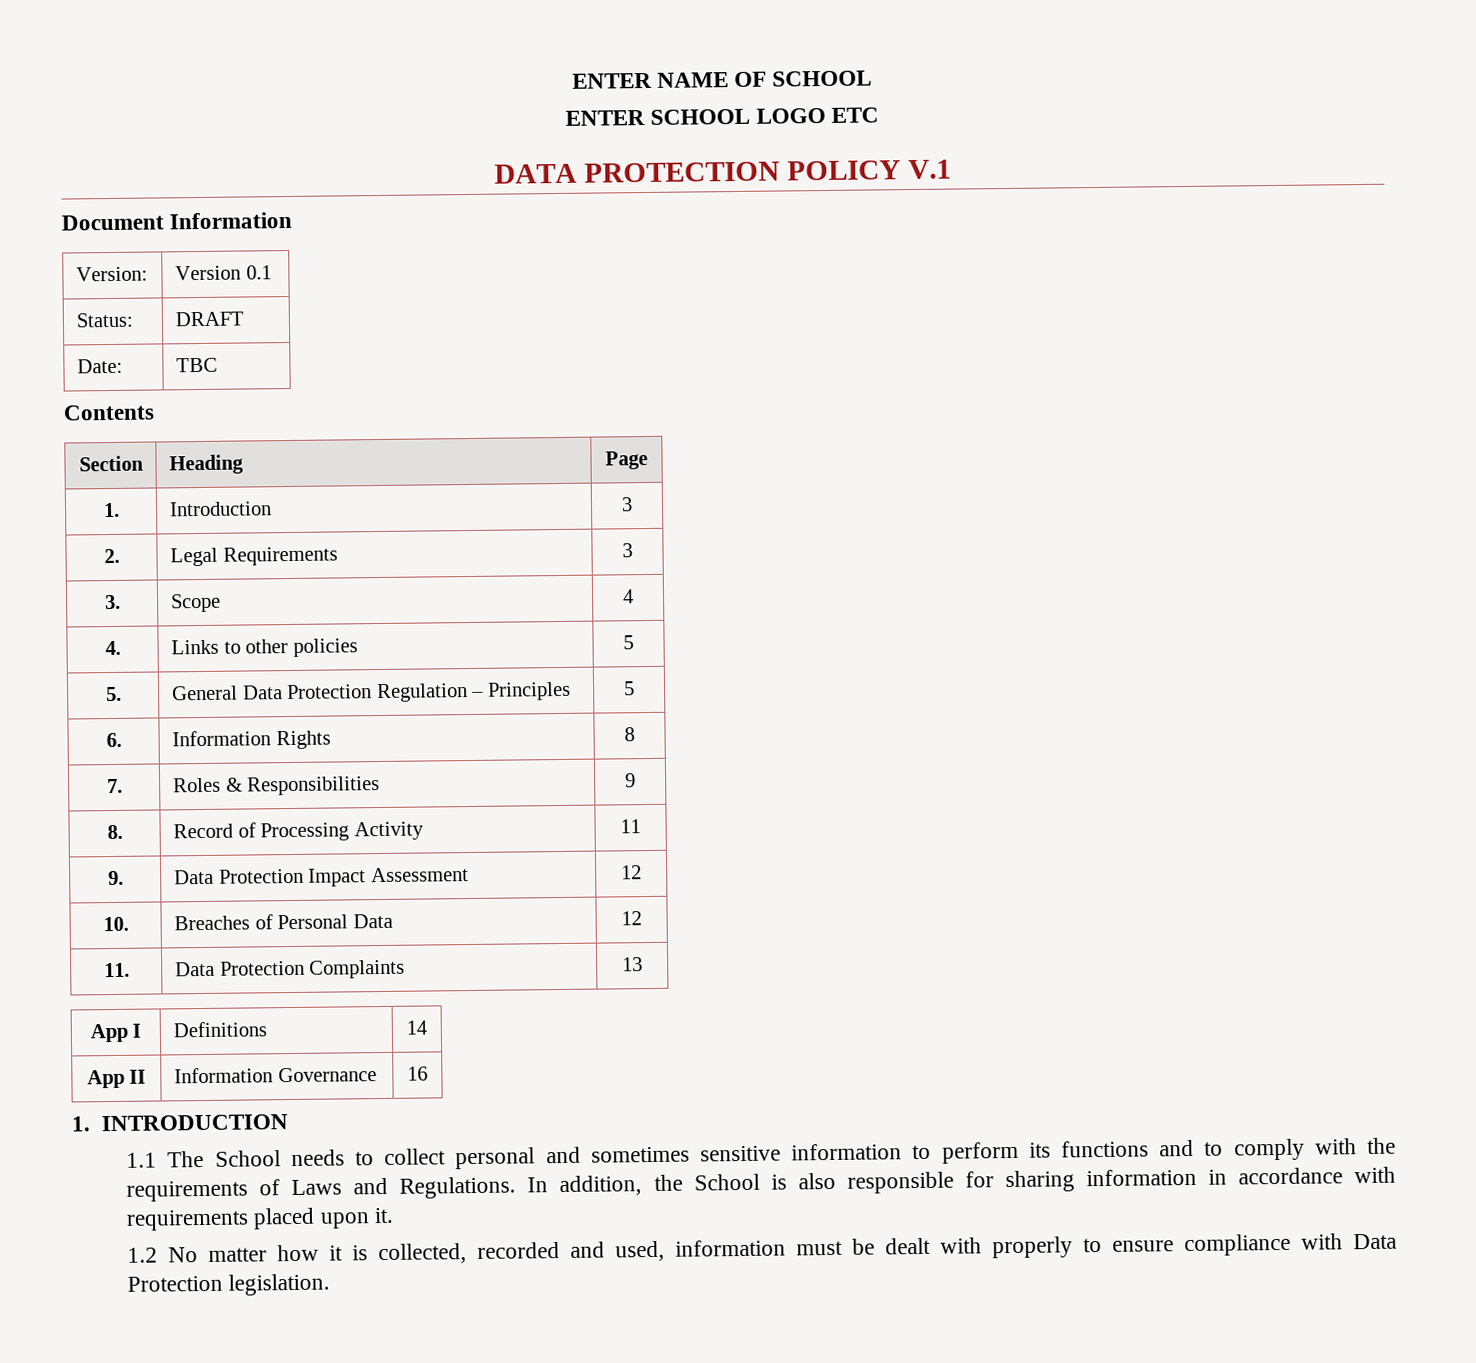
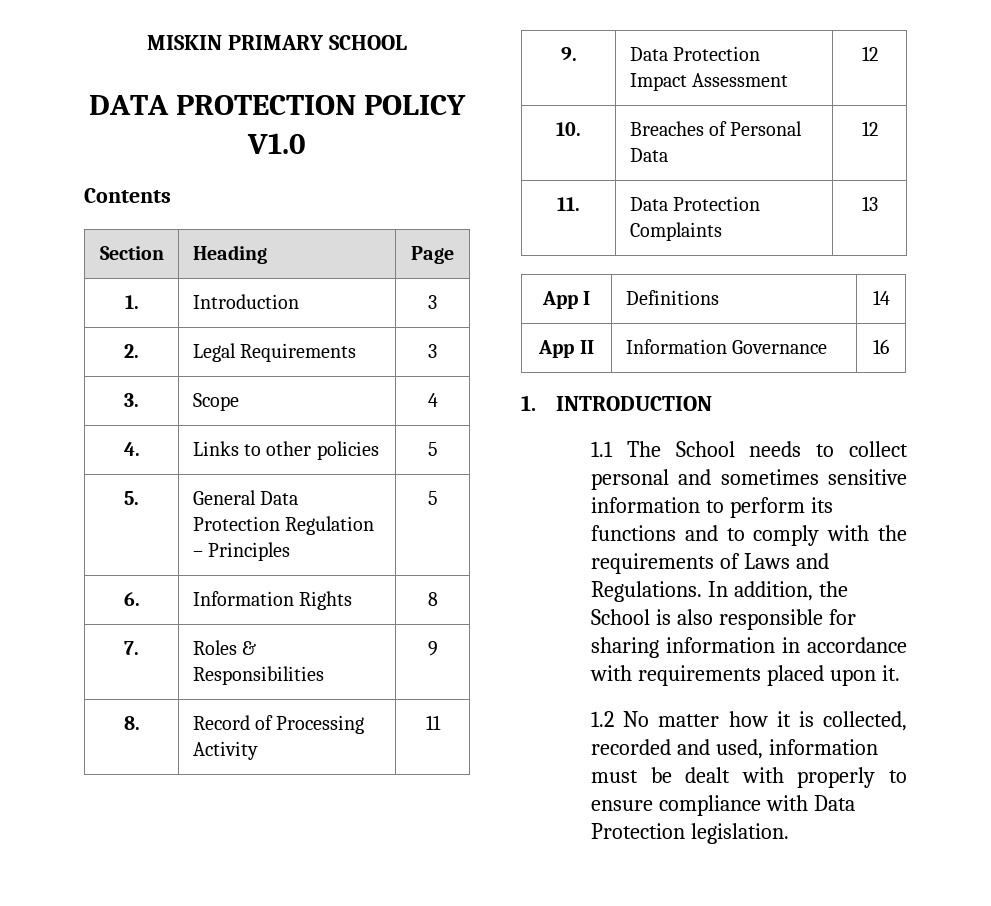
[571,70,873,89] [565,107,879,126] [494,159,952,184] [61,211,293,231] [75,266,148,282] [174,265,272,281] [75,312,133,328] [174,311,244,327] [76,358,123,374] [175,357,218,373] ENTER NAME OF SCHOOL // ENTER SCHOOL LOGO ETC // DATA PROTECTION POLICY V.1 // Document Information // Version: | Version 0.1 // Status: | DRAFT // Date: | TBC -> [147,35,407,50] [88,95,467,115] [247,133,306,154] MISKIN PRIMARY SCHOOL // DATA PROTECTION POLICY V1.0

